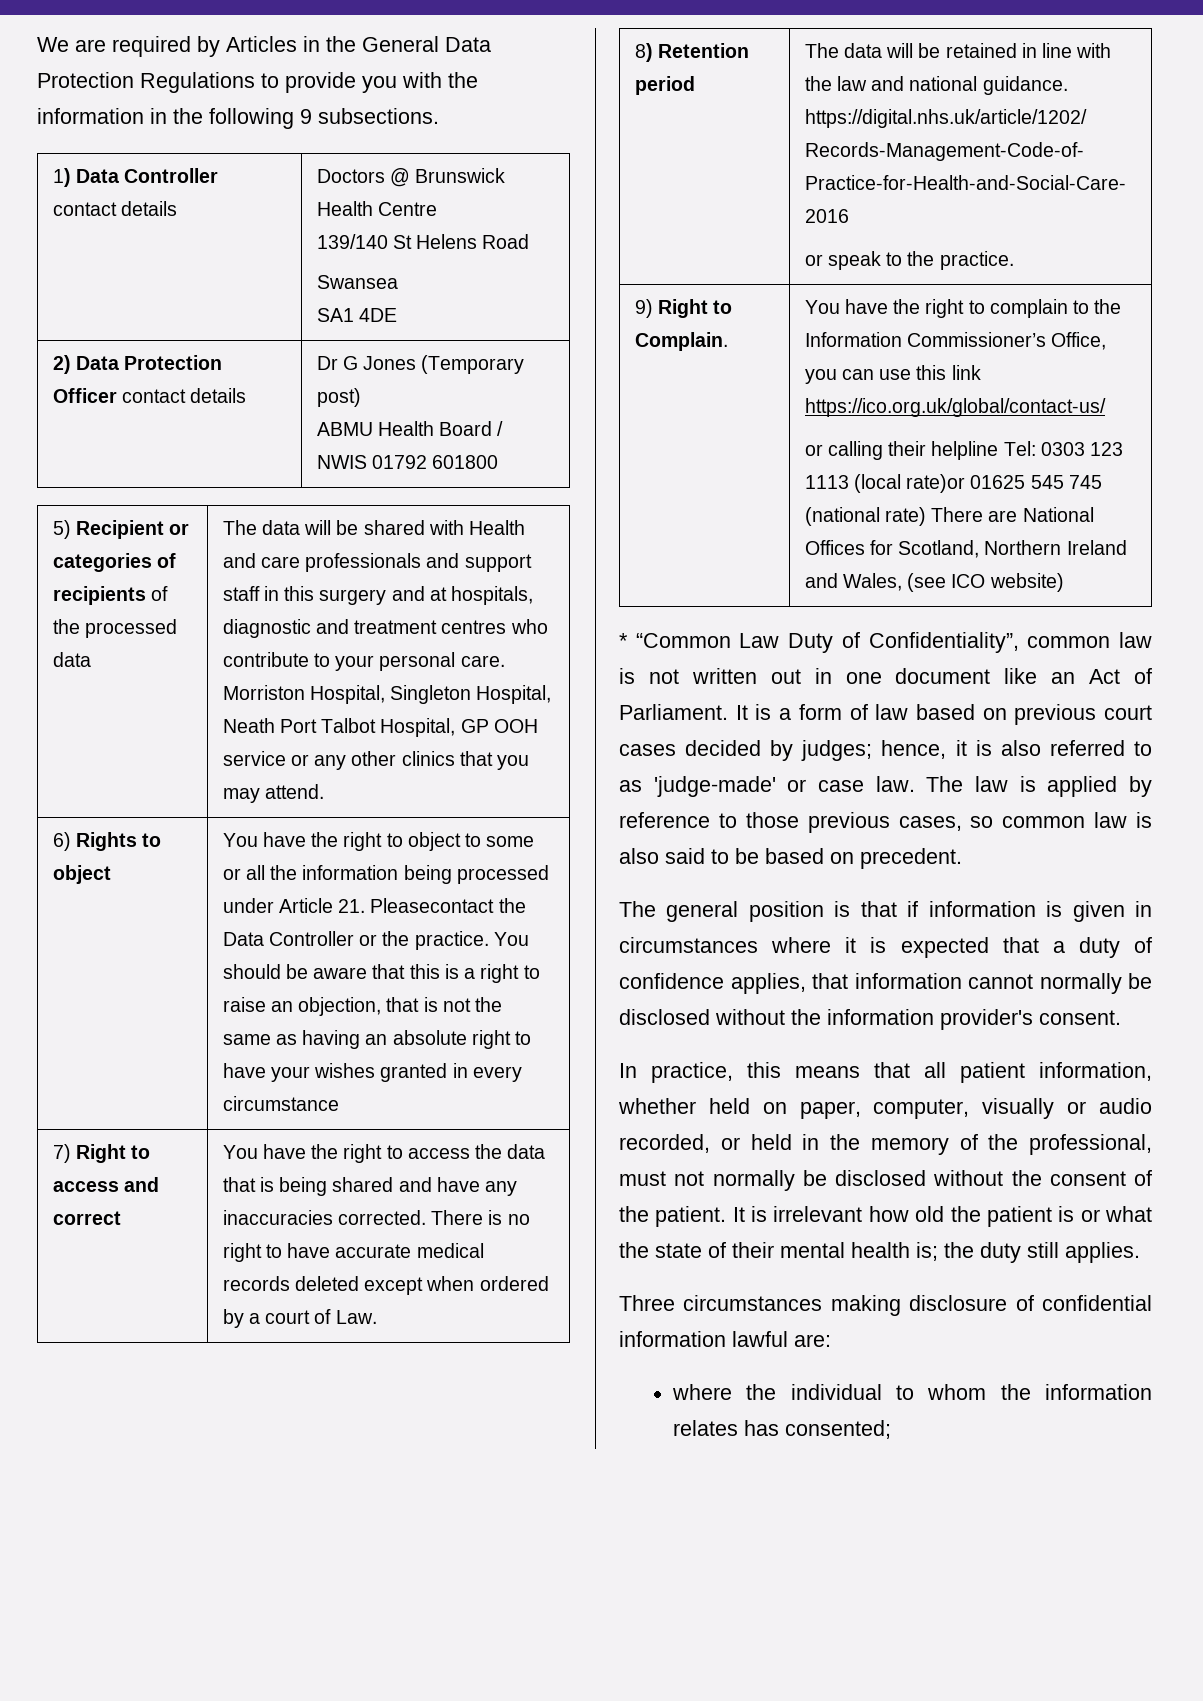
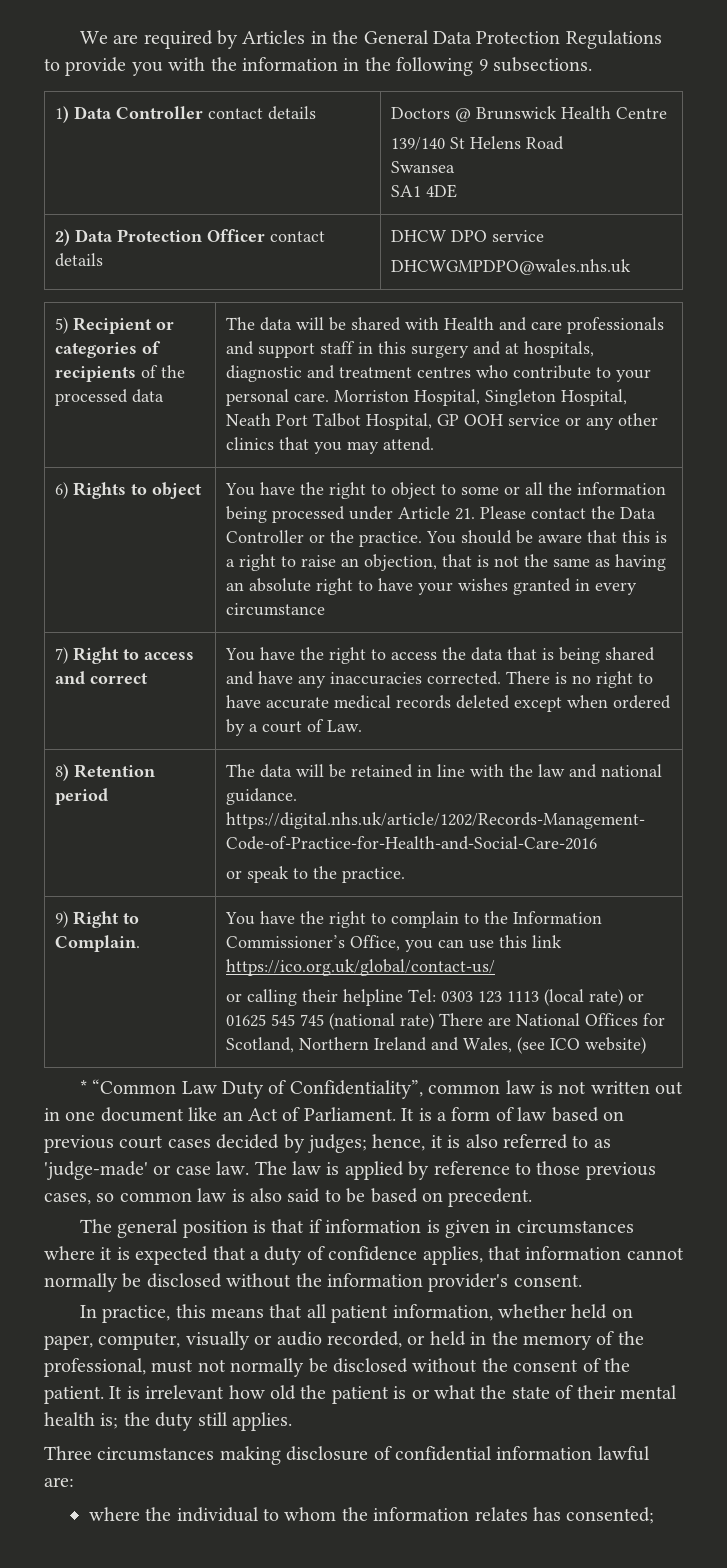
[316,355,525,374] [316,388,361,407] [316,421,504,436] [316,455,499,469] Dr G Jones (Temporary post) // ABMU Health Board / NWIS 01792 601800 -> [391,230,545,242] [391,259,632,275] DHCW DPO service // DHCWGMPDPO@wales.nhs.uk
[370,898,495,913] Pleasecontact -> [480,506,587,519] Please contact
[906,474,966,493] rate)or -> [589,989,645,1006] rate) or

